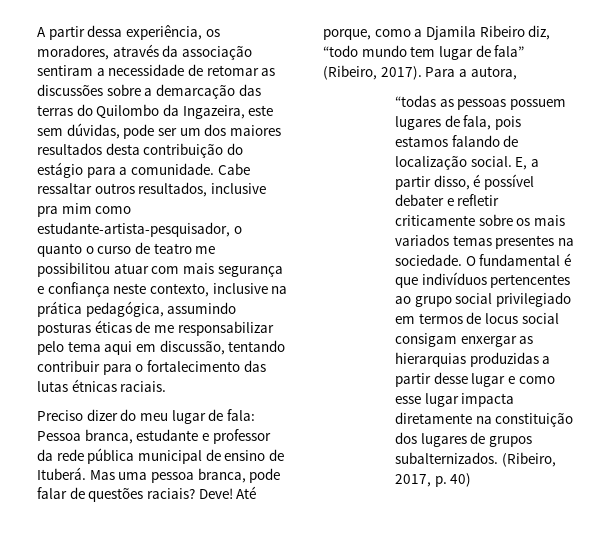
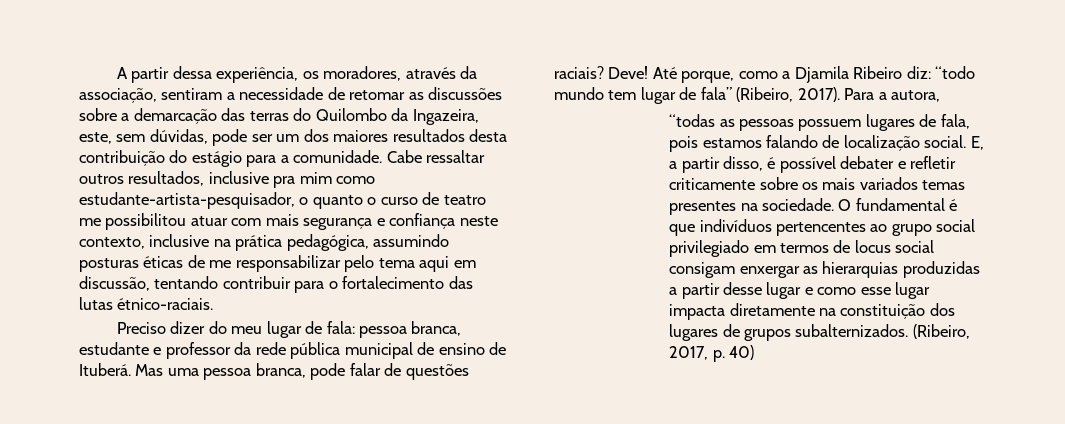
[181,46,252,60] associação -> [79,88,157,103] associação,
[248,105,274,116] este -> [79,132,112,144] este,
[71,379,167,392] étnicas raciais. -> [117,298,214,310] étnico-raciais.
[37,431,81,441] Pessoa -> [358,326,407,338] pessoa
[528,25,551,40] diz, -> [906,66,931,79] diz:

